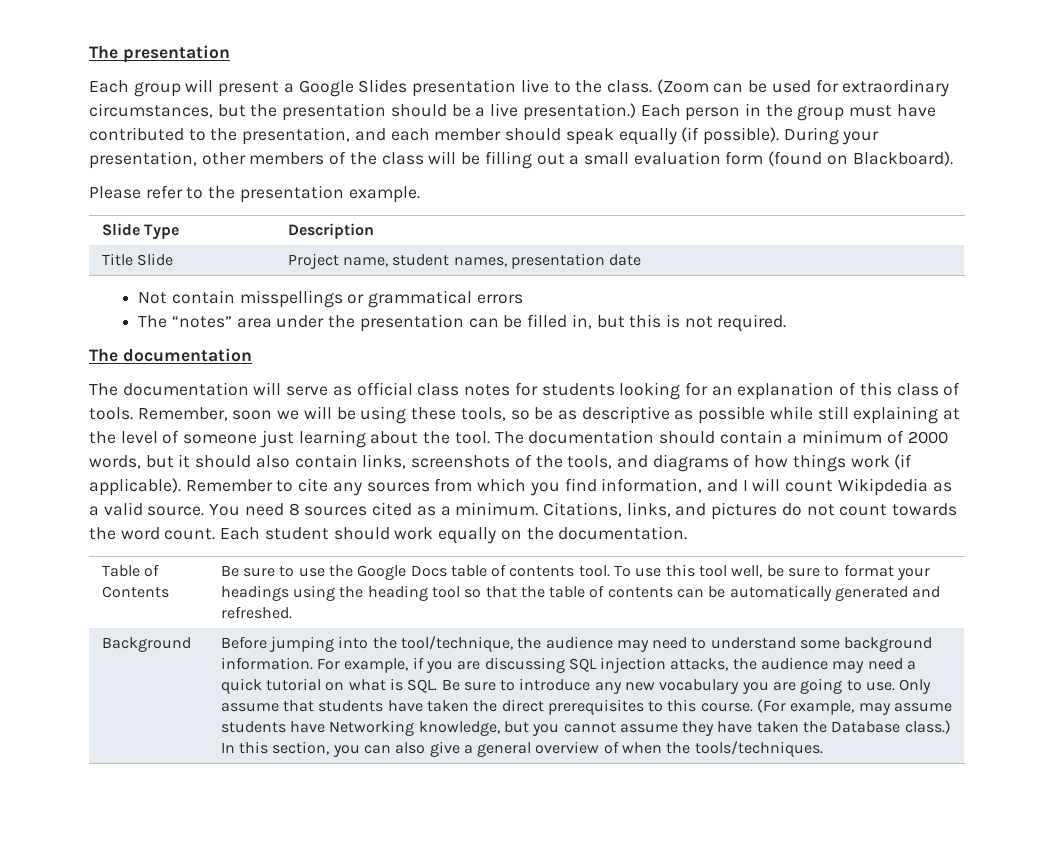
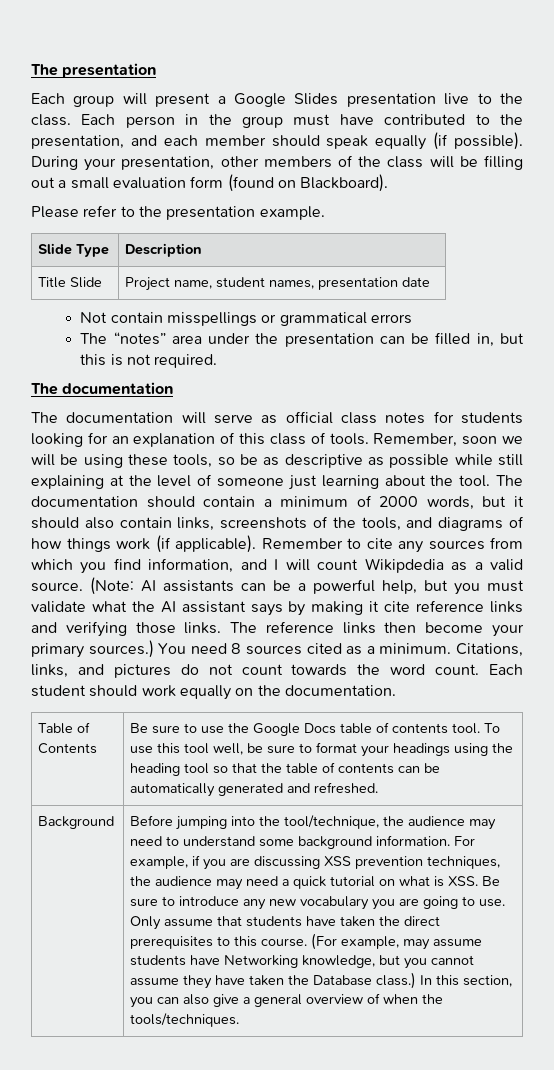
[656,79,950,97] [89,103,636,121] (Zoom can be used for extraordinary circumstances, but the presentation should be a live presentation.) -> (71, 120) none
(205, 511) none -> [90,577,524,595] [31,600,524,616] [31,621,524,637] [31,640,154,658] (Note: AI assistants can be a powerful help, but you must validate what the AI assistant says by making it cite reference links and verifying those links. The reference links then become your primary sources.)
[568,657,729,673] SQL injection attacks, -> [324,856,501,869] XSS prevention techniques,
[407,679,438,693] SQL. -> [448,876,479,886] XSS.

